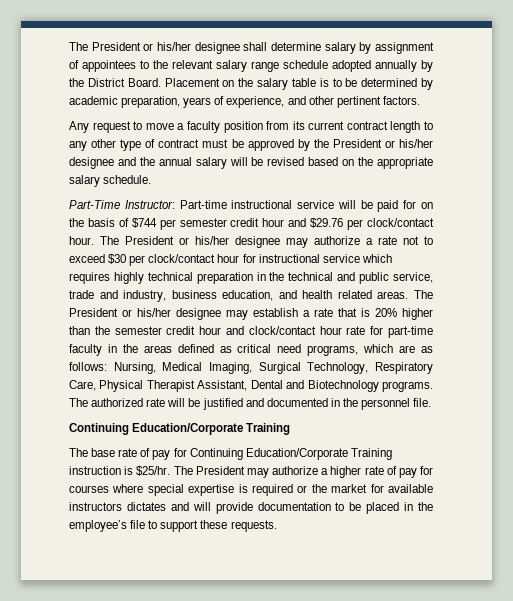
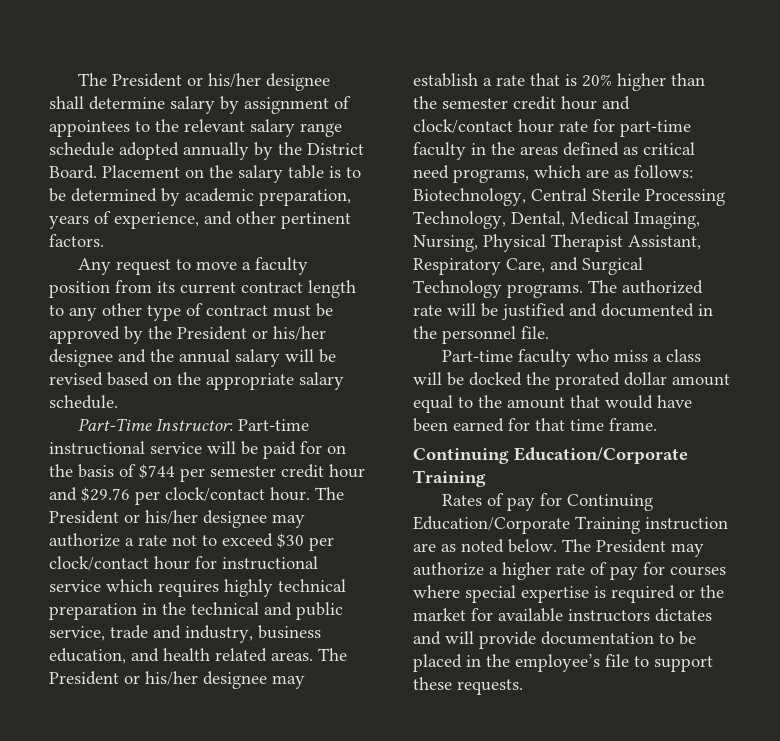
[113,362,433,374] [69,380,379,392] Nursing, Medical Imaging, Surgical Technology, Respiratory Care, Physical Therapist Assistant, Dental and Biotechnology -> [413,188,725,206] [413,211,700,229] [413,234,701,252] [413,257,643,275] [413,280,502,298] Biotechnology, Central Sterile Processing Technology, Dental, Medical Imaging, Nursing, Physical Therapist Assistant, Respiratory Care, and Surgical Technology
(432, 402) none -> [441,349,701,367] [413,372,730,390] [413,395,692,413] [413,418,657,432] // Part-time faculty who miss a class will be docked the prorated dollar amount equal to the amount that would have been earned for that time frame.
[69,448,138,457] The base rate -> [441,494,482,506] Rates
[124,466,171,476] is $25/hr. -> [413,539,557,553] are as noted below.

